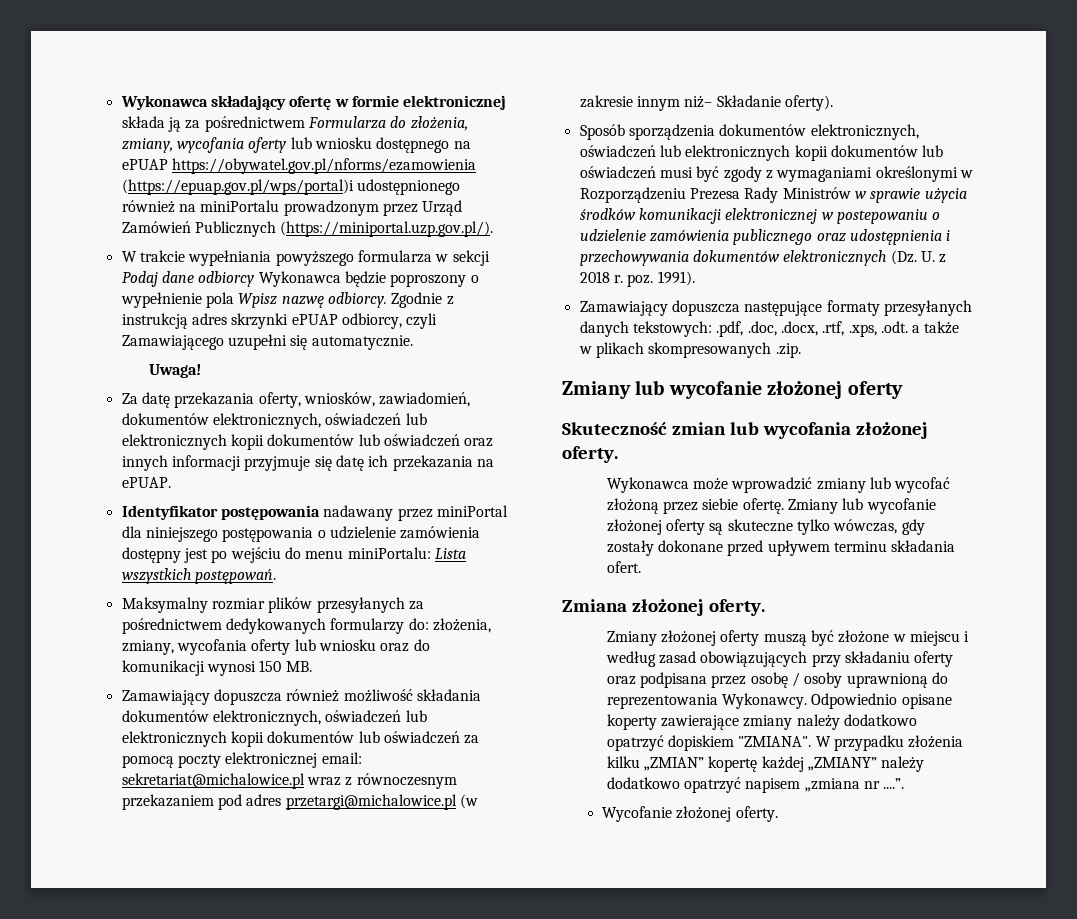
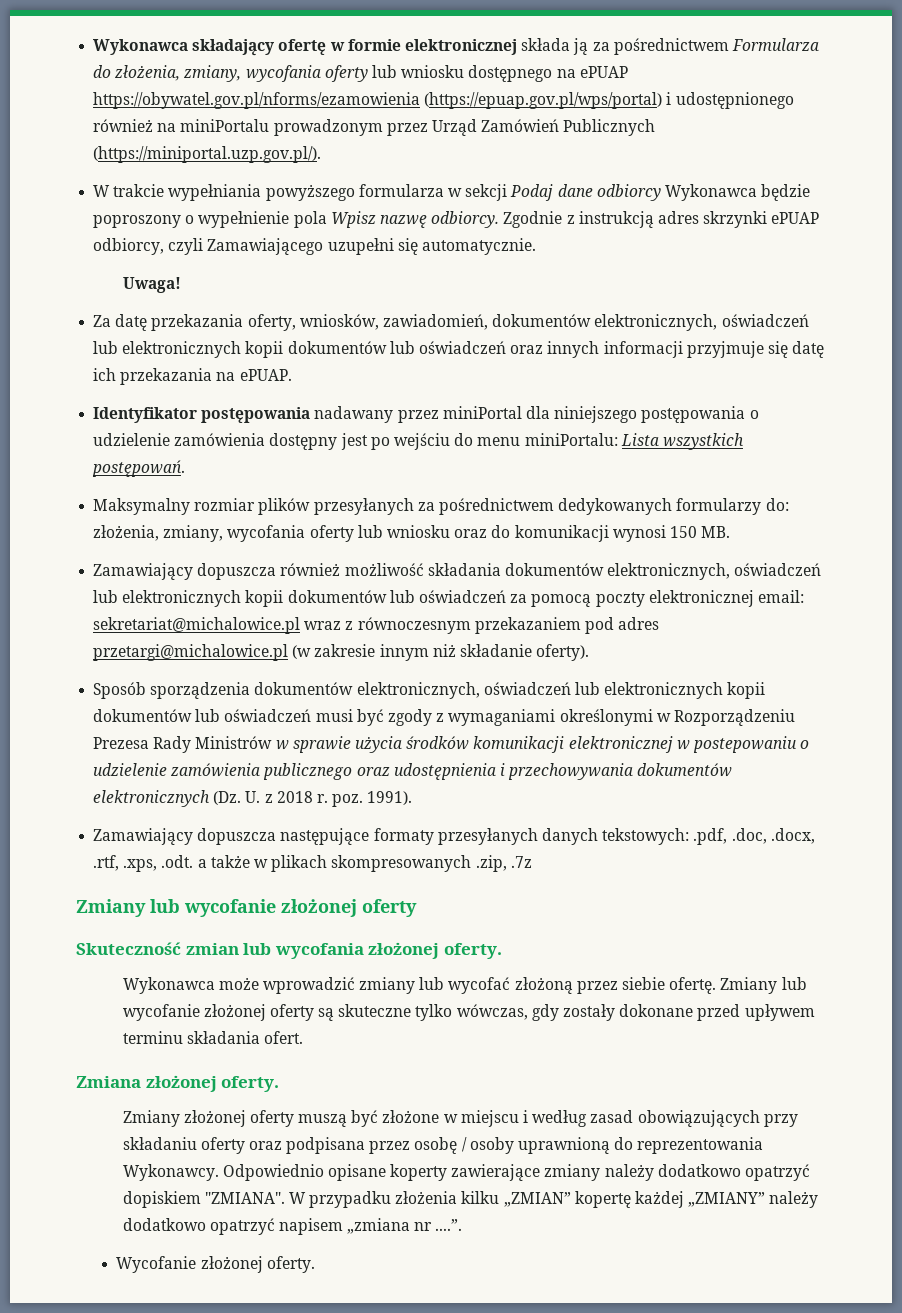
[121,179,354,195] (https://epuap.gov.pl/wps/portal)i -> [424,92,672,109] (https://epuap.gov.pl/wps/portal) i
[684,95,781,108] niż– Składanie -> [432,644,532,657] niż składanie
[775,343,801,358] .zip. -> [475,855,532,872] .zip, .7z

